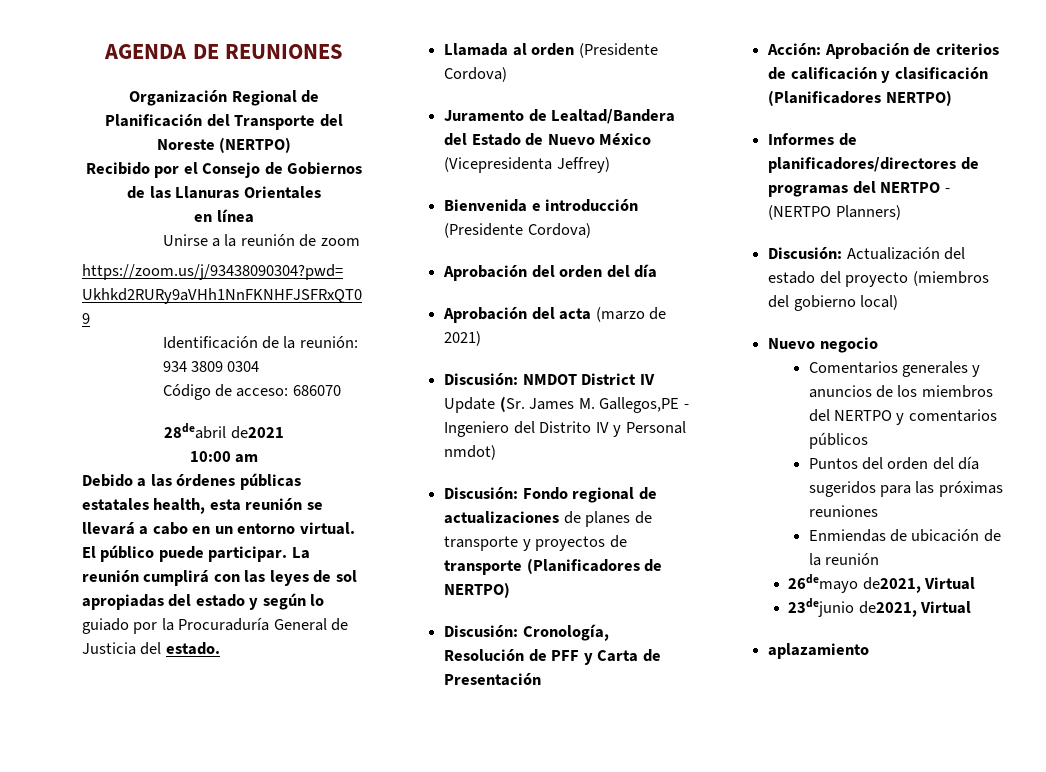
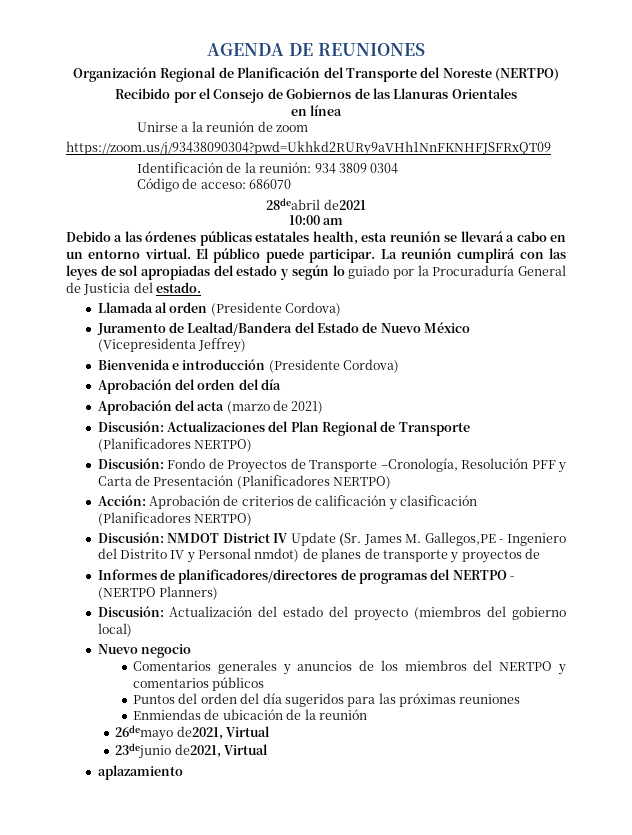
(482, 338) none -> [97,421,470,436] [97,438,252,452] [97,458,566,473] [97,475,392,489] [97,495,478,510] [97,512,252,526] // Discusión: Actualizaciones del Plan Regional de Transporte (Planificadores NERTPO) // Discusión: Fondo de Proyectos de Transporte –Cronología, Resolución PFF y Carta de Presentación (Planificadores NERTPO) // Acción: Aprobación de criterios de calificación y clasificación (Planificadores NERTPO)
[444,487,657,503] [444,511,560,524] // Discusión: Fondo regional de actualizaciones -> (300, 555) none
[444,558,663,575] [444,582,511,598] [444,624,609,641] [444,649,661,665] [444,673,542,686] [767,43,999,59] [768,67,988,83] [768,90,952,106] transporte (Planificadores de NERTPO) // Discusión: Cronología, Resolución de PFF y Carta de Presentación // Acción: Aprobación de criterios de calificación y clasificación (Planificadores NERTPO) -> (541, 553) none

